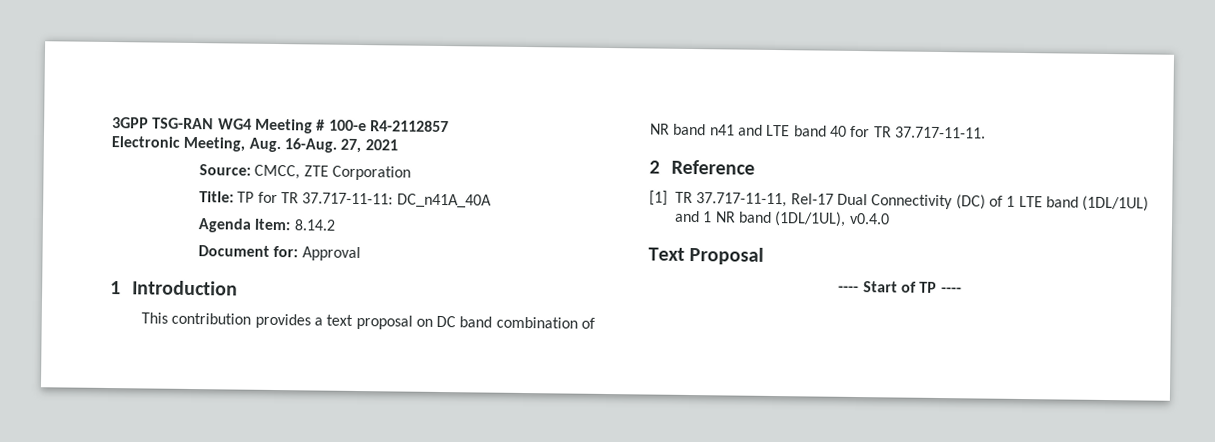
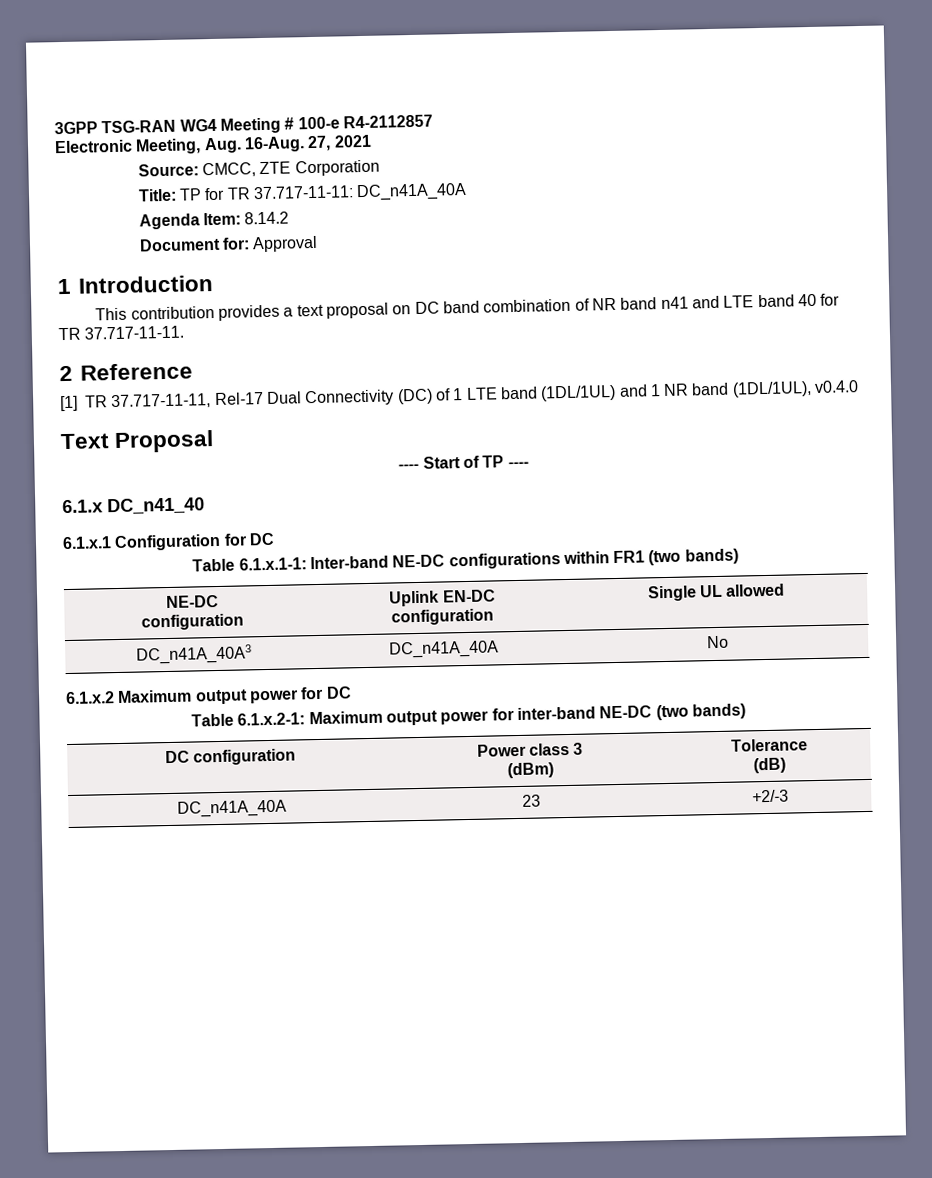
(962, 290) none -> [62,497,205,515] [62,532,275,552] [192,548,739,572] [166,594,219,609] [141,613,244,631] [389,589,496,607] [391,608,494,626] [646,583,786,602] [135,644,252,665] [388,640,499,659] [705,635,729,649] [65,686,352,705] [191,703,746,727] [164,748,297,766] [476,742,584,757] [506,762,554,779] [730,738,808,752] [752,757,786,774] [176,799,287,818] [521,794,541,807] [751,789,789,803] // 6.1.x DC_n41_40 // 6.1.x.1 Configuration for DC // Table 6.1.x.1-1: Inter-band NE-DC configurations within FR1 (two bands) // NE-DC // configuration | Uplink EN-DC // configuration | Single UL allowed // DC_n41A_40A3 | DC_n41A_40A | No // 6.1.x.2 Maximum output power for DC // Table 6.1.x.2-1: Maximum output power for inter-band NE-DC (two bands) // DC configuration | Power class 3 // (dBm) | Tolerance // (dB) // DC_n41A_40A | 23 | +2/-3

